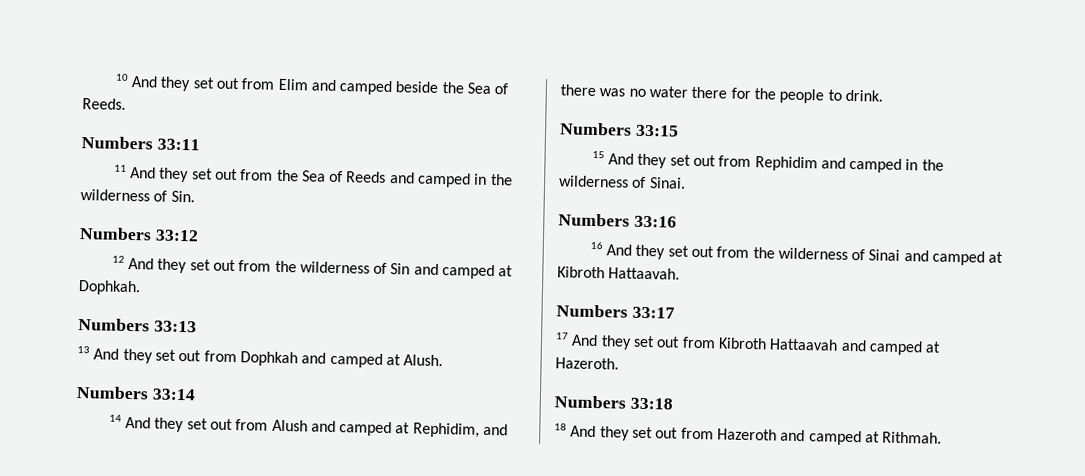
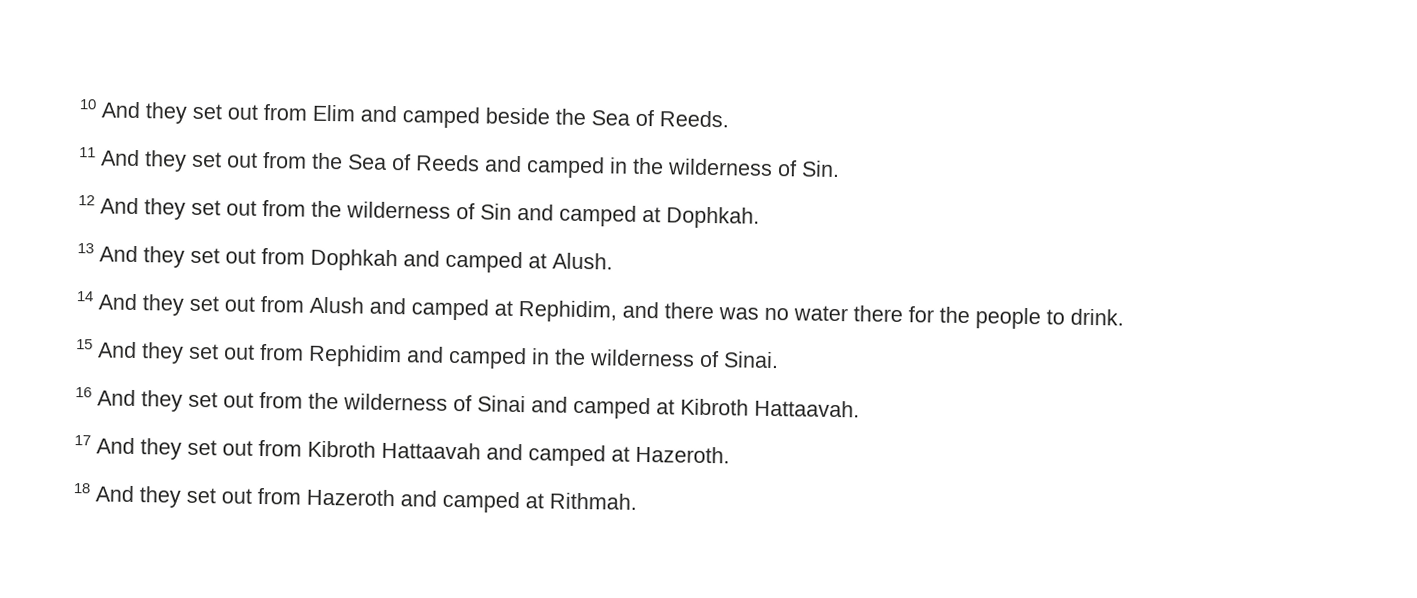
[81,136,200,151] // Numbers 33:11 -> (729, 119) none
[79,227,199,242] // Numbers 33:12 -> (840, 169) none
[78,318,197,333] // Numbers 33:13 -> (760, 217) none
[76,386,196,401] // Numbers 33:14 -> (613, 261) none
[560,122,679,137] // Numbers 33:15 -> (1124, 317) none
[558,213,677,228] // Numbers 33:16 -> (779, 360) none
[556,304,675,319] // Numbers 33:17 -> (860, 408) none
[554,395,673,410] // Numbers 33:18 -> (730, 454) none

